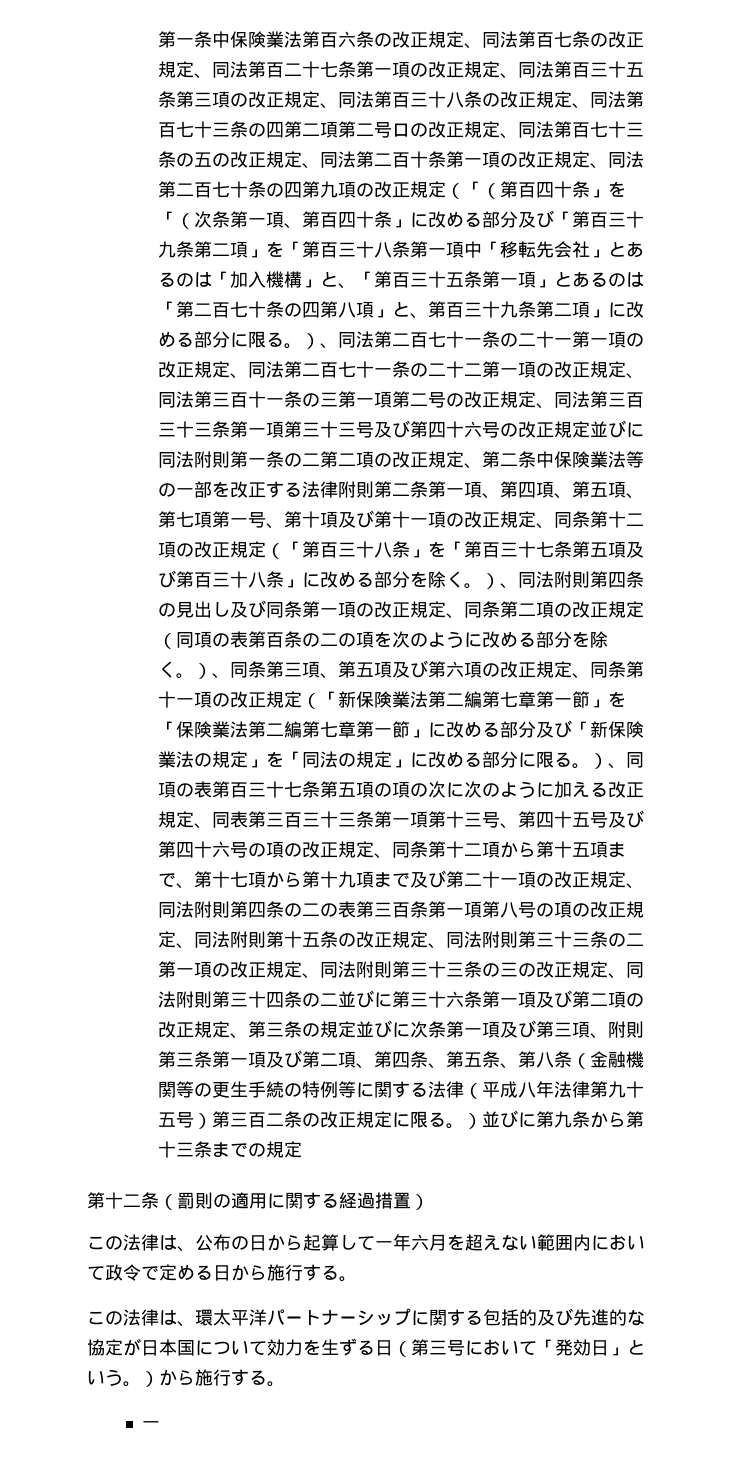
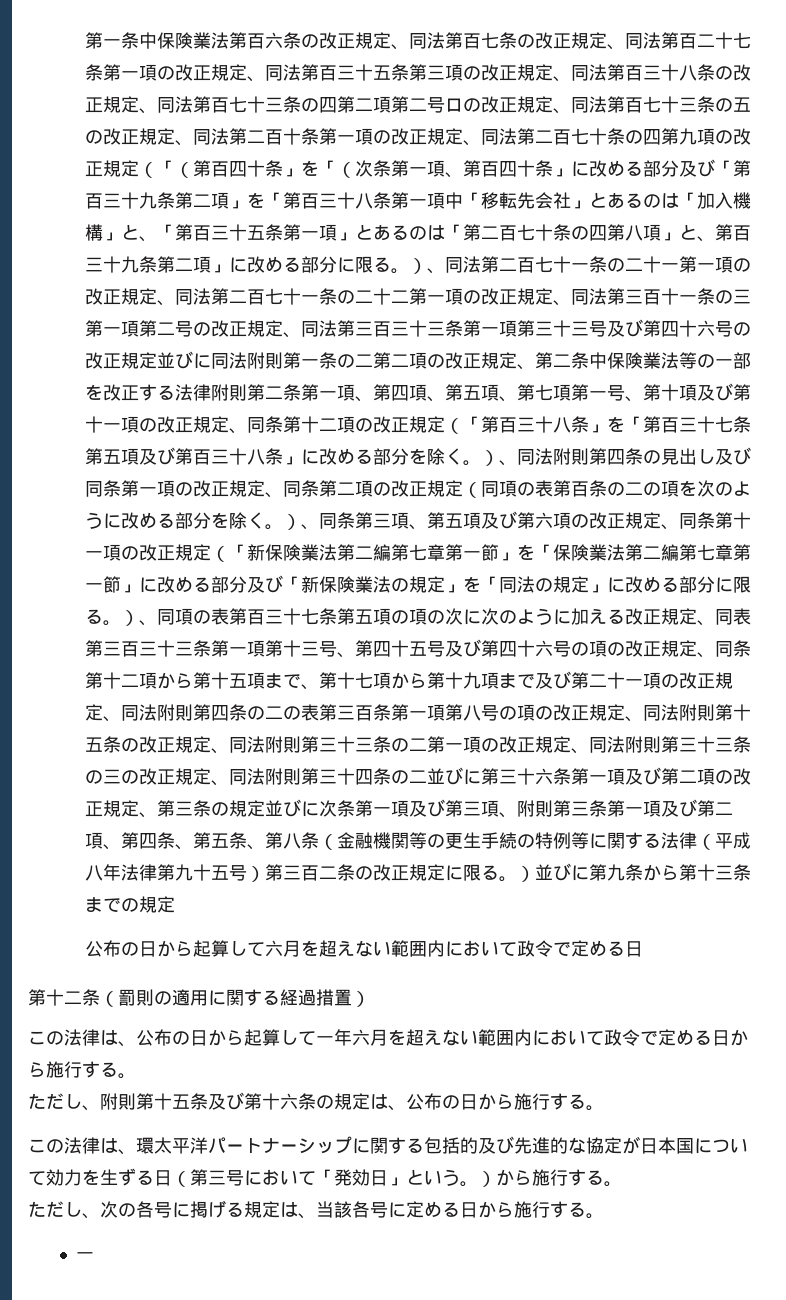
(303, 1149) none -> [85,940,644,957] // 公布の日から起算して六月を超えない範囲内において政令で定める日
(357, 1279) none -> [28,1092,604,1111] // ただし、附則第十五条及び第十六条の規定は、公布の日から施行する。
(285, 1384) none -> [28,1200,604,1219] // ただし、次の各号に掲げる規定は、当該各号に定める日から施行する。

